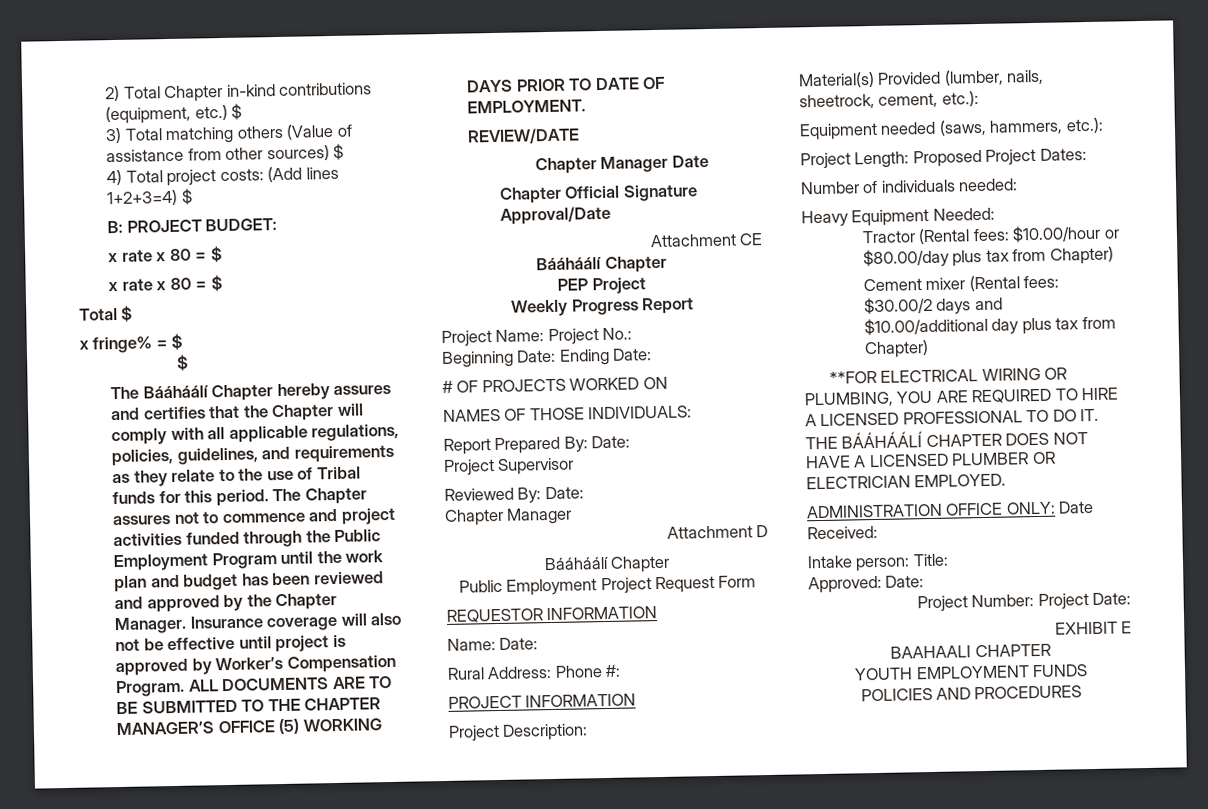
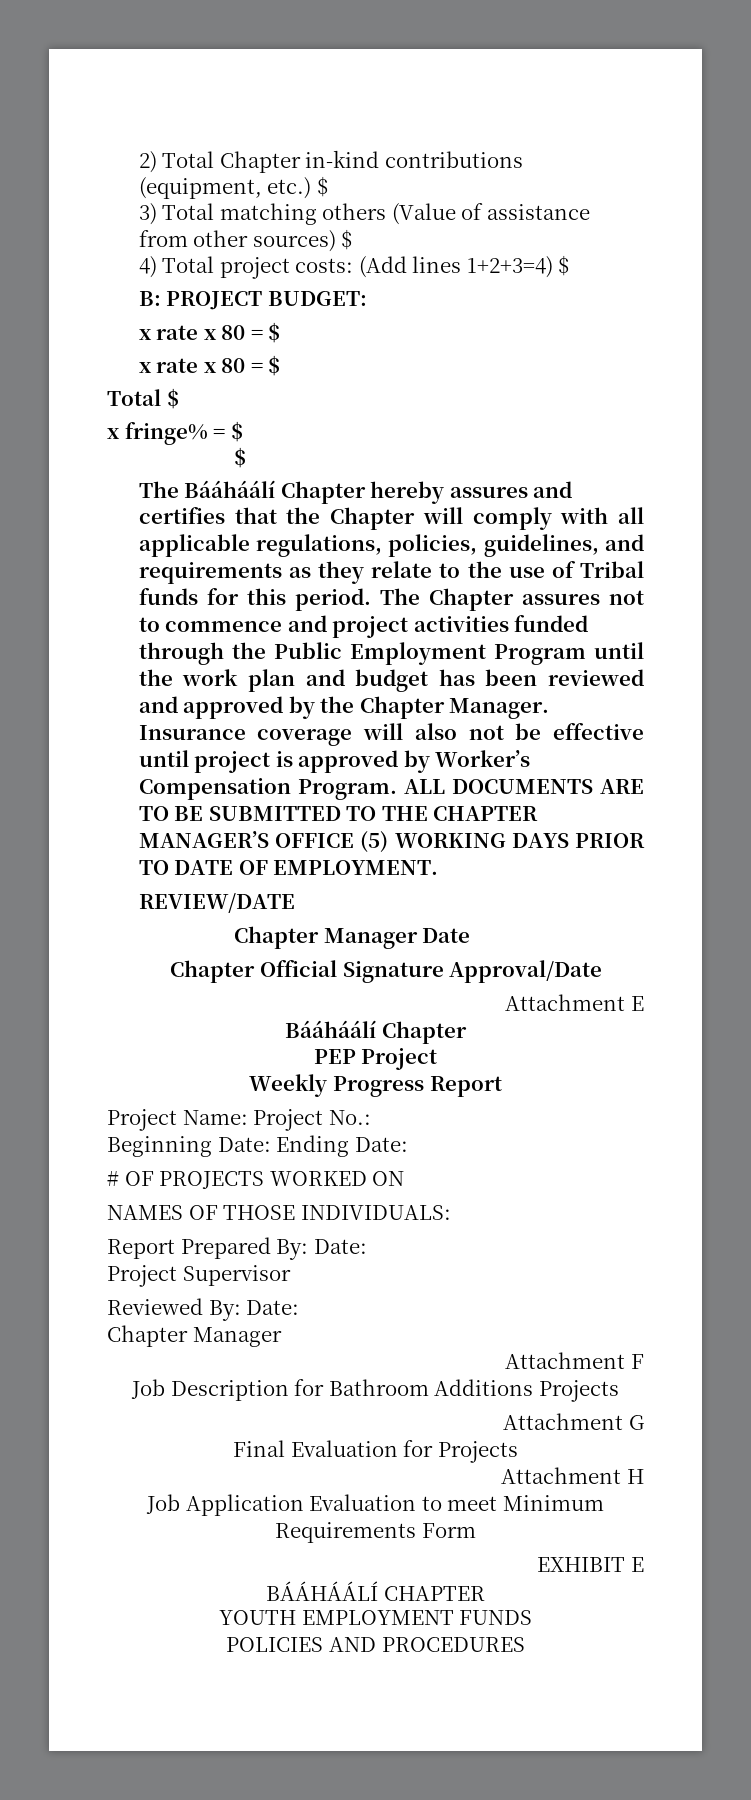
[739,233,763,246] CE -> [631,996,644,1011] E
[756,525,768,538] [543,555,671,573] [458,575,757,596] [446,606,658,623] [447,637,539,651] [447,664,622,680] [448,693,637,709] [448,723,589,742] [798,69,1045,89] [799,91,979,110] [799,117,1104,141] [800,148,1087,170] [800,178,1019,195] [801,207,995,228] [861,224,1120,245] [862,246,1114,269] [862,275,1060,292] [863,296,1003,315] [863,316,1116,336] [863,339,929,359] [829,367,1068,384] [804,387,1119,408] [805,408,1100,427] [805,431,1088,450] [805,451,1056,469] [806,473,1007,490] [806,500,1095,519] [807,525,878,540] [807,553,949,572] [808,575,925,594] [916,592,1131,613] D // Bááháálí Chapter // Public Employment Project Request Form // REQUESTOR INFORMATION // Name: Date: // Rural Address: Phone #: // PROJECT INFORMATION // Project Description: // Material(s) Provided (lumber, nails, sheetrock, cement, etc.): // Equipment needed (saws, hammers, etc.): // Project Length: Proposed Project Dates: // Number of individuals needed: // Heavy Equipment Needed: // Tractor (Rental fees: $10.00/hour or $80.00/day plus tax from Chapter) // Cement mixer (Rental fees: $30.00/2 days and $10.00/additional day plus tax from Chapter) // **FOR ELECTRICAL WIRING OR PLUMBING, YOU ARE REQUIRED TO HIRE A LICENSED PROFESSIONAL TO DO IT. THE BÁÁHÁÁLÍ CHAPTER DOES NOT HAVE A LICENSED PLUMBER OR ELECTRICIAN EMPLOYED. // ADMINISTRATION OFFICE ONLY: Date Received: // Intake person: Title: // Approved: Date: // Project Number: Project Date: -> [631,1354,644,1369] [131,1379,619,1402] [503,1413,644,1430] [233,1440,518,1463] [501,1467,644,1484] [146,1494,604,1516] [275,1522,476,1543] F // Job Description for Bathroom Additions Projects // Attachment G // Final Evaluation for Projects // Attachment H // Job Application Evaluation to meet Minimum Requirements Form
[890,645,972,659] BAAHAALI -> [266,1581,379,1601] BÁÁHÁÁLÍ

